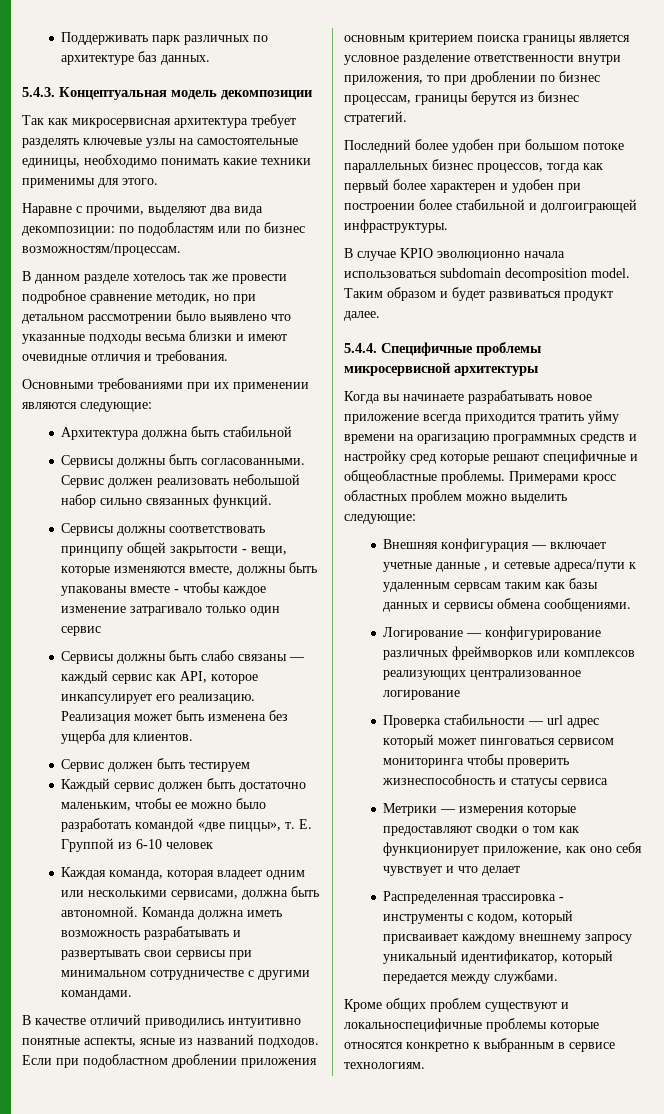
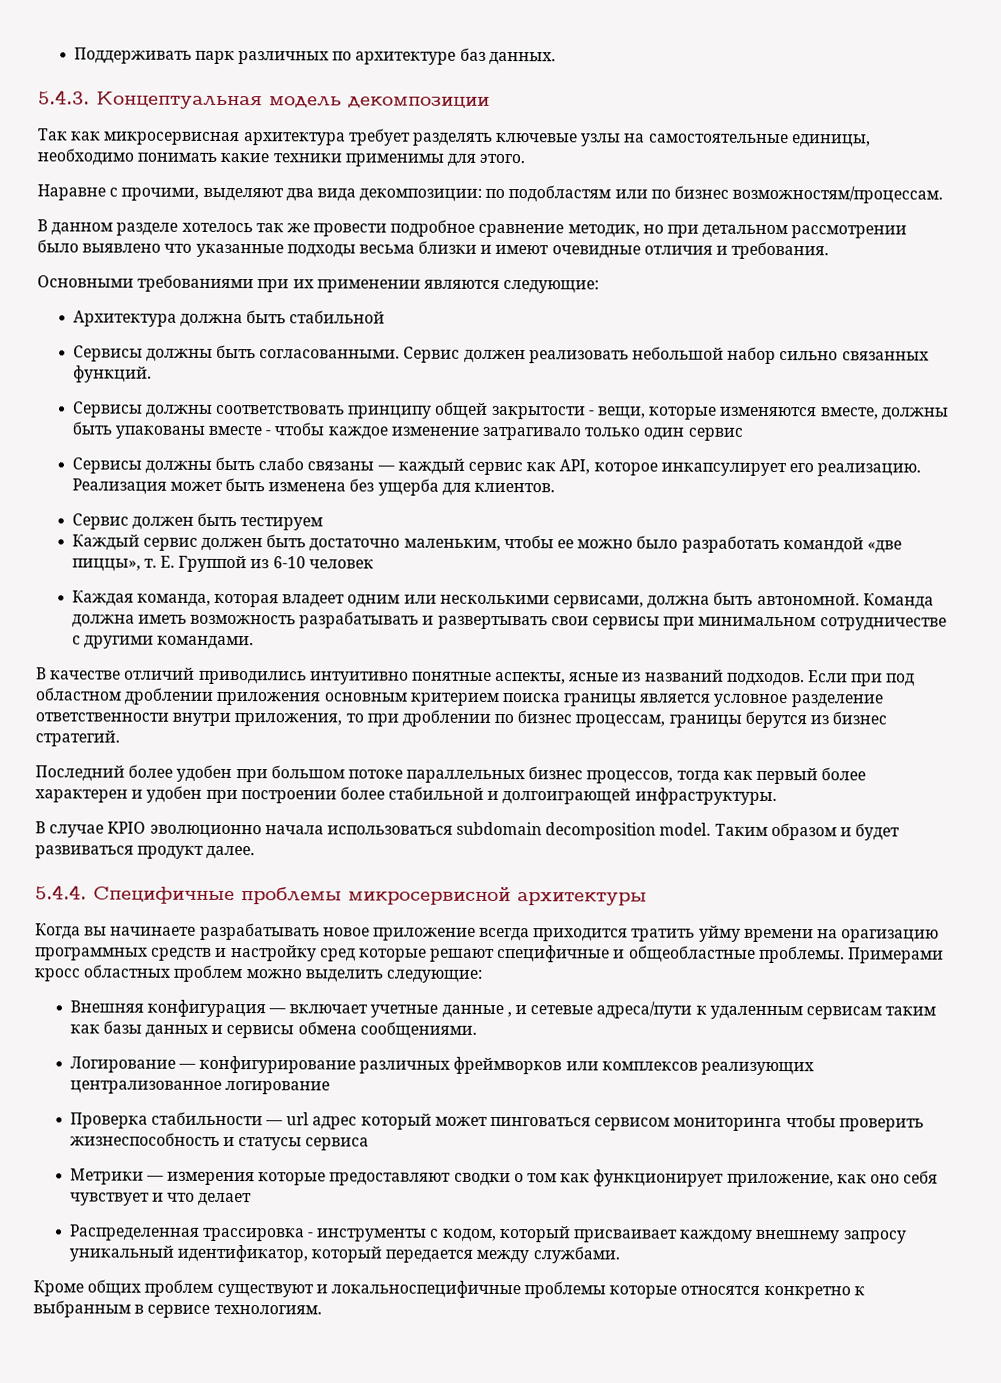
[83,1054,168,1068] подобластном -> [886,673,916,687] [35,687,122,701] под областном
[454,582,502,592] сервсам -> [805,1006,882,1020] сервисам

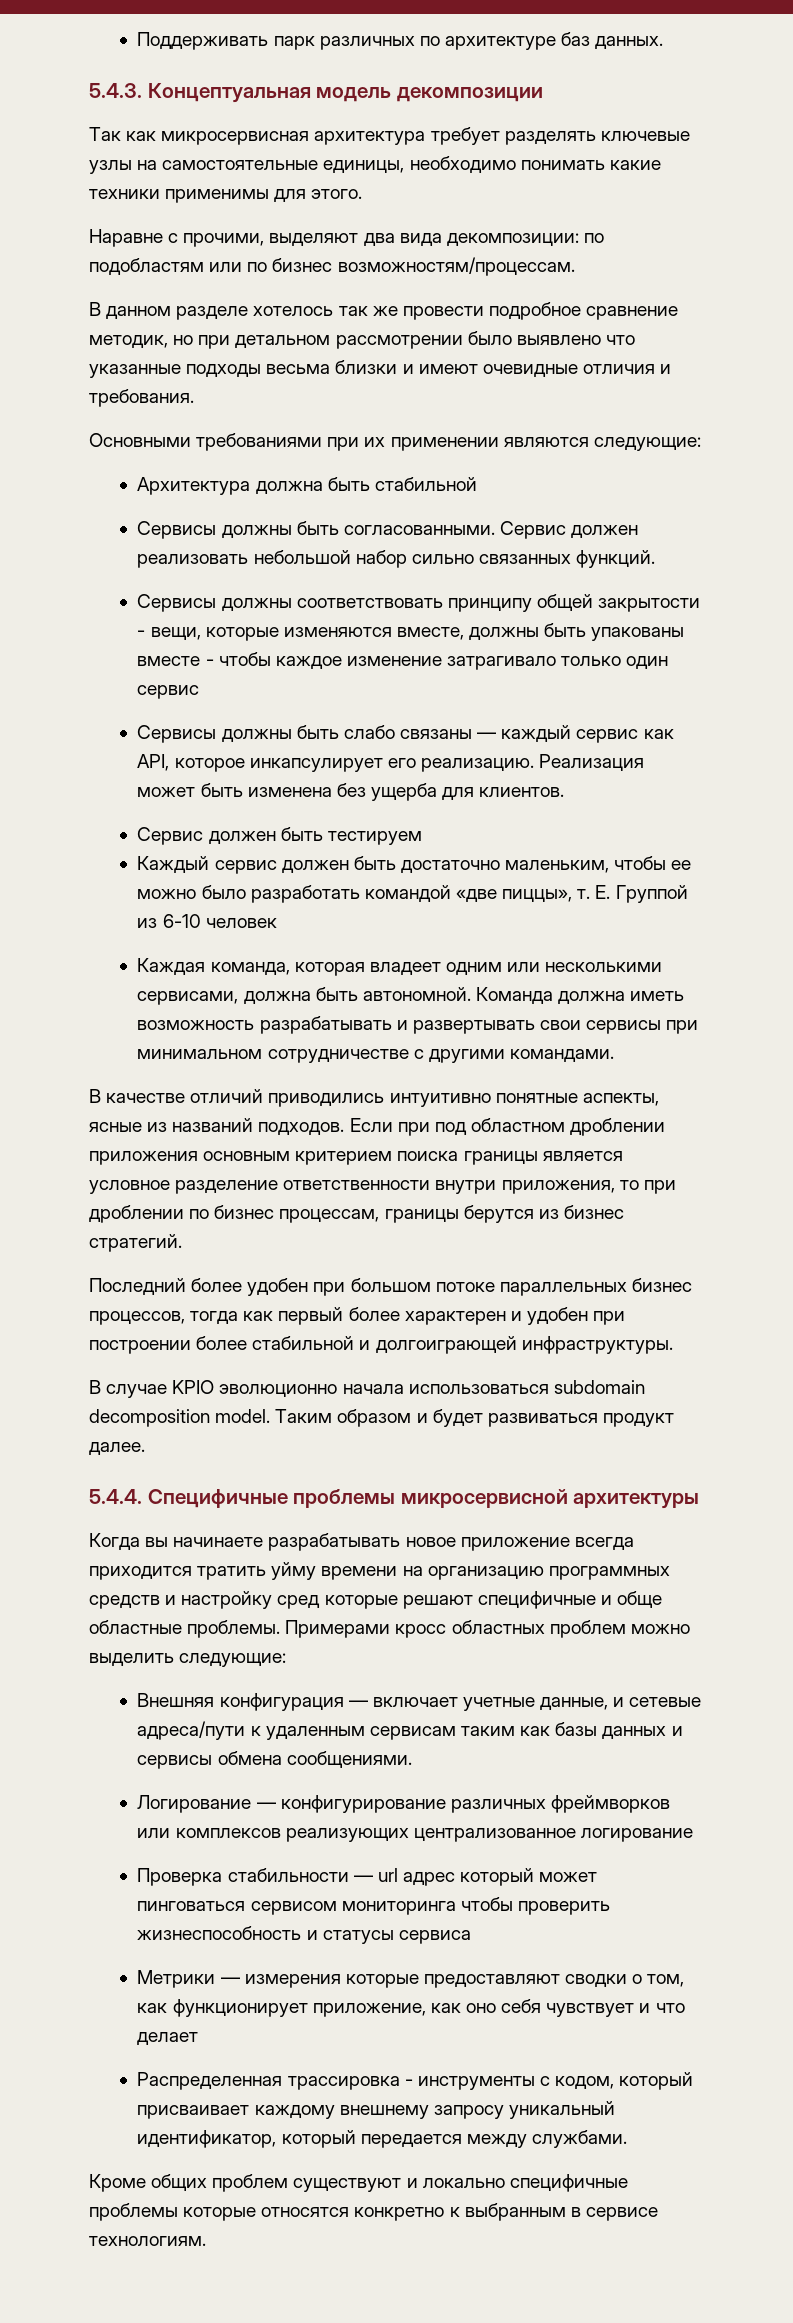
[841,929,940,943] орагизацию -> [427,1566,544,1580] организацию
[628,945,756,963] общеобластные -> [617,1591,663,1608] [89,1620,182,1634] обще областные
[441,1004,512,1019] данные , -> [540,1697,609,1710] данные,
[526,1173,557,1183] том -> [647,1974,685,1987] том,
[330,1280,521,1299] локальноспецифичные -> [422,2174,628,2192] локально специфичные

